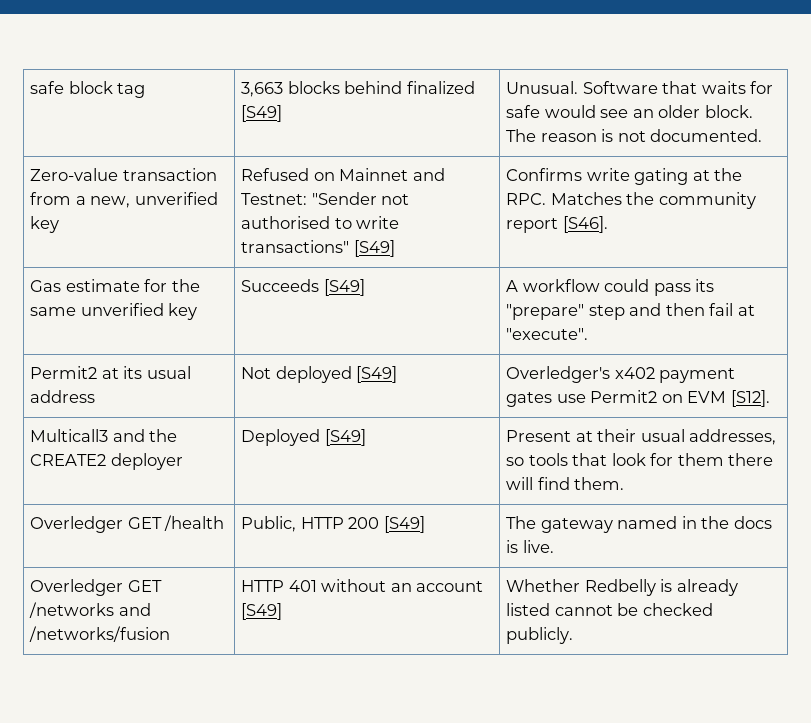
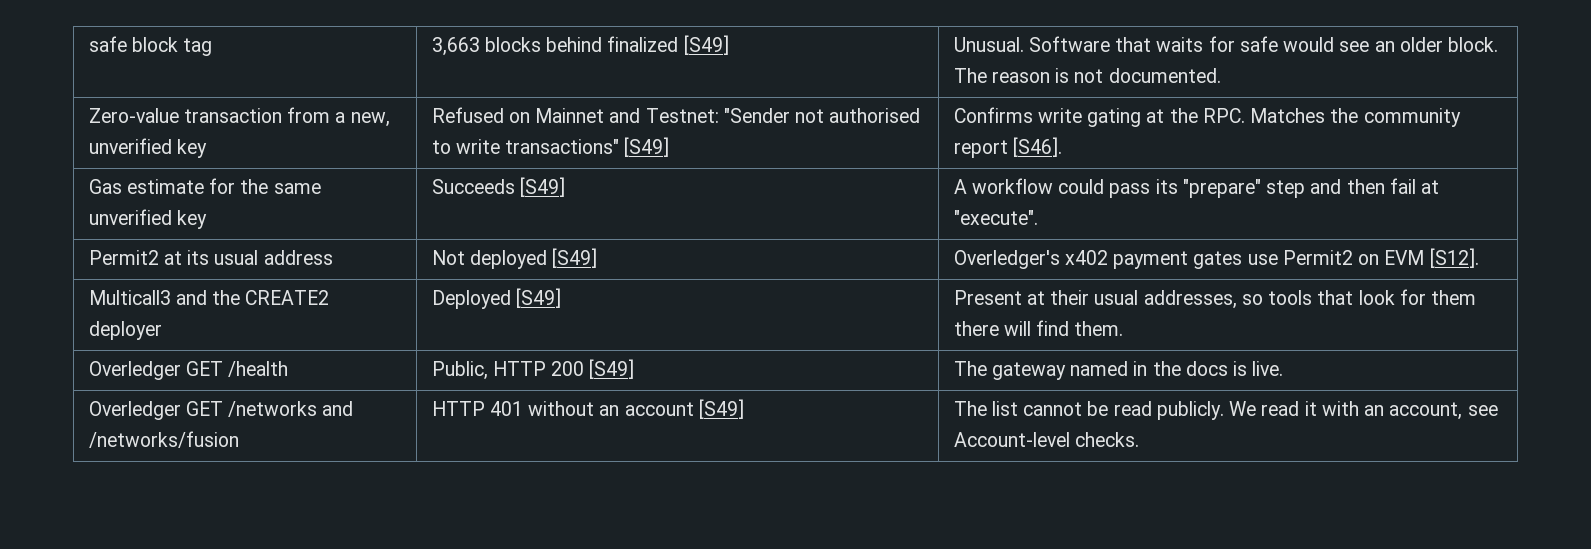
[506,579,738,596] [506,603,713,616] [506,627,574,644] Whether Redbelly is already listed cannot be checked publicly. -> [953,401,1498,420] [953,432,1139,447] The list cannot be read publicly. We read it with an account, see Account-level checks.

